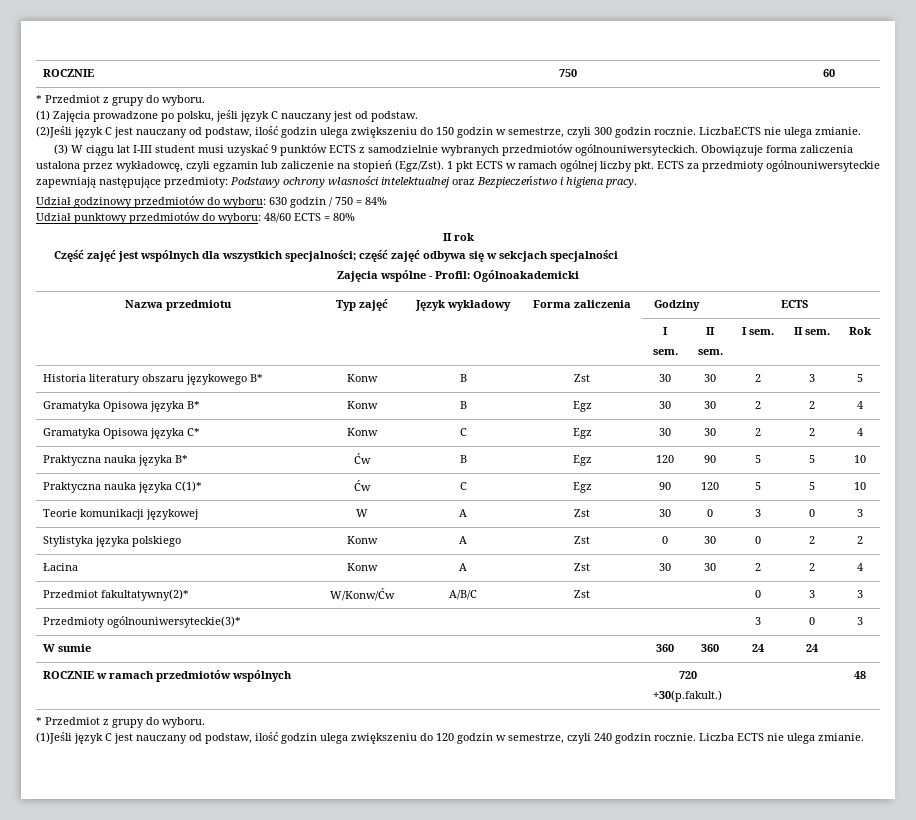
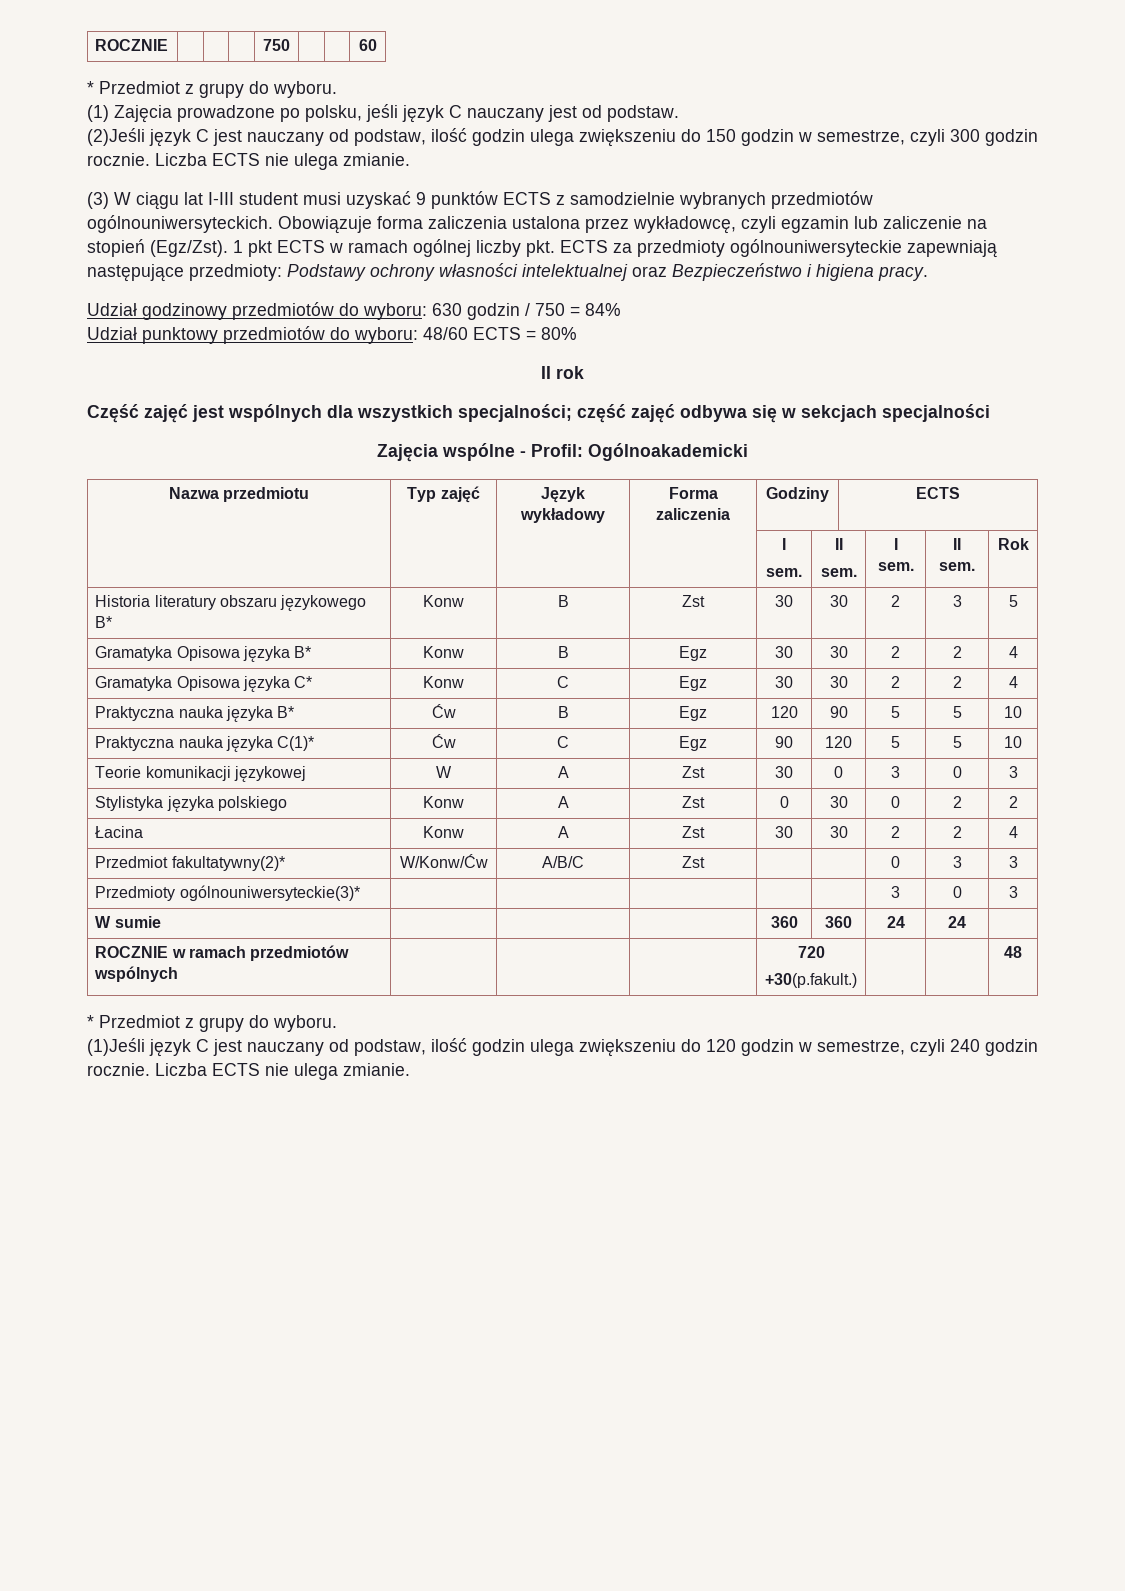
[699,127,761,135] LiczbaECTS -> [155,153,260,166] Liczba ECTS

